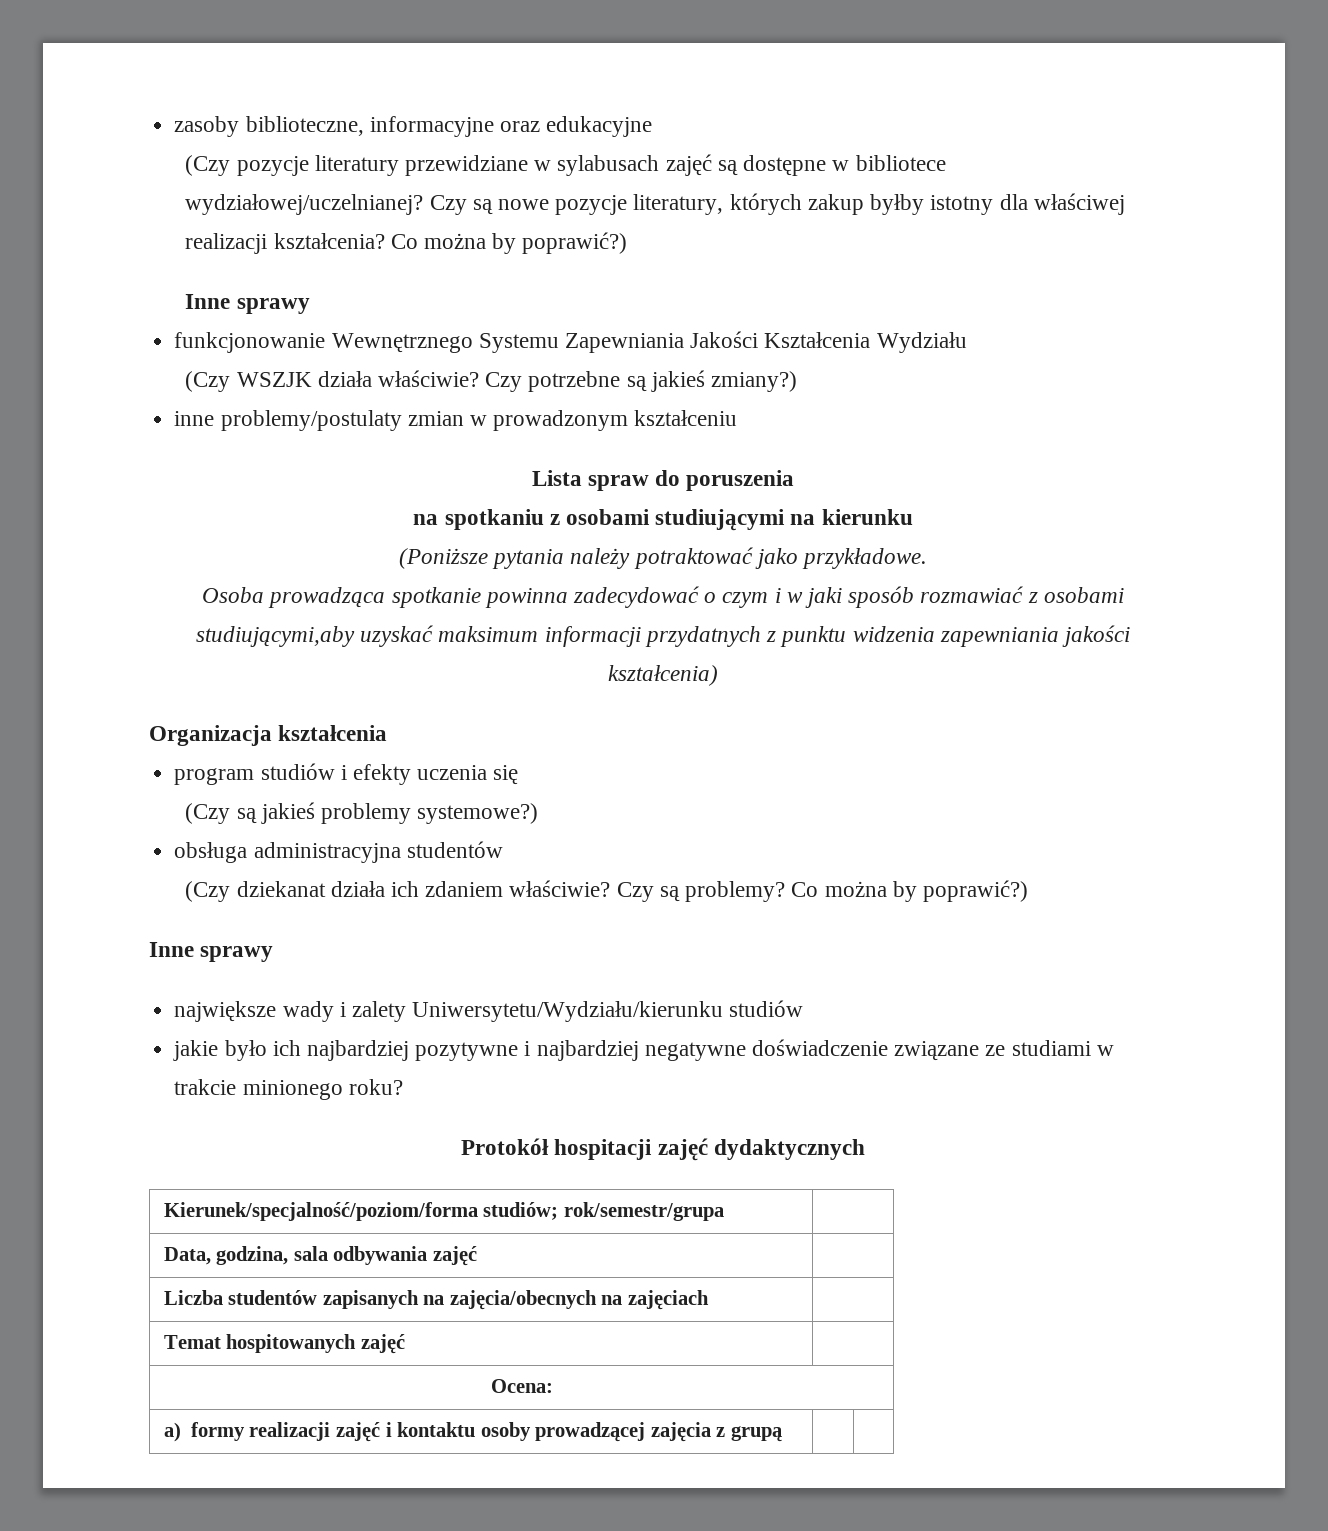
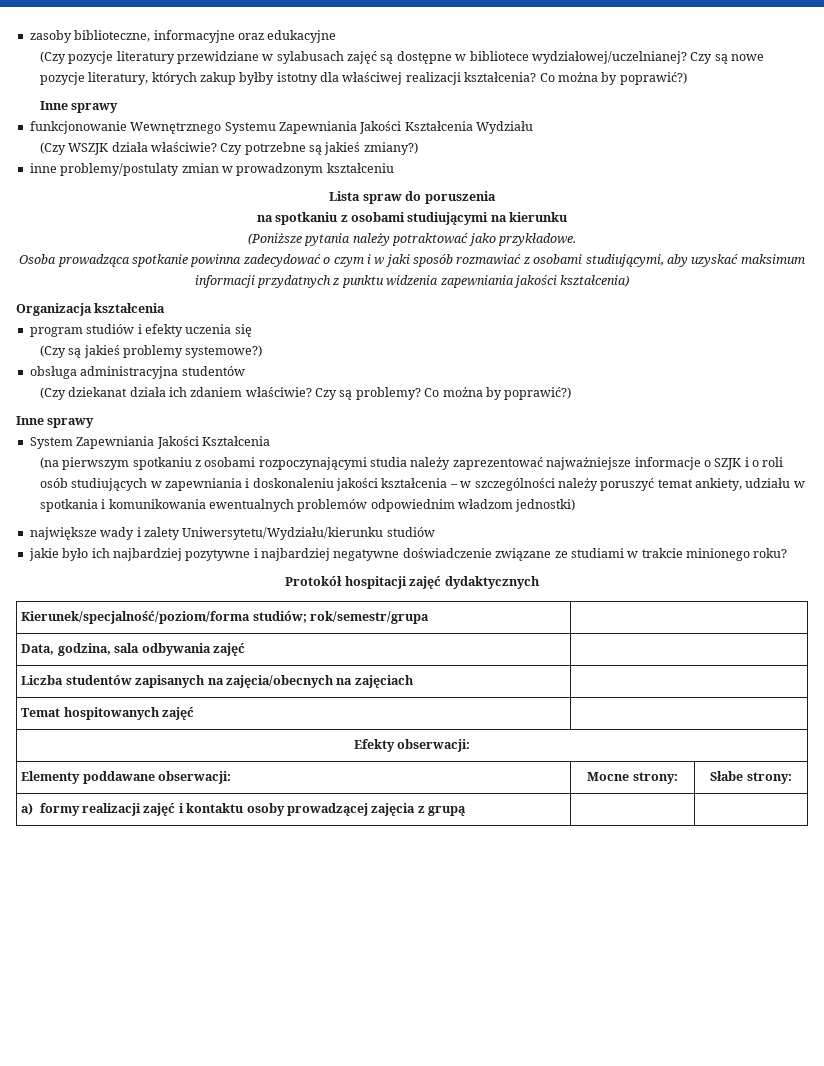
[196,626,356,647] studiującymi,aby -> [585,254,688,267] studiującymi, aby
(274, 954) none -> [29,436,270,449] [39,457,784,470] [39,478,805,491] [39,499,576,512] // System Zapewniania Jakości Kształcenia // (na pierwszym spotkaniu z osobami rozpoczynającymi studia należy zaprezentować najważniejsze informacje o SZJK i o roli osób studiujących w zapewniania i doskonaleniu jakości kształcenia – w szczególności należy poruszyć temat ankiety, udziału w spotkania i komunikowania ewentualnych problemów odpowiednim władzom jednostki)
[490,1379,553,1393] Ocena: -> [353,739,471,752] [21,771,232,784] [587,772,678,784] [710,771,792,784] Efekty obserwacji: // Elementy poddawane obserwacji: | Mocne strony: | Słabe strony:

